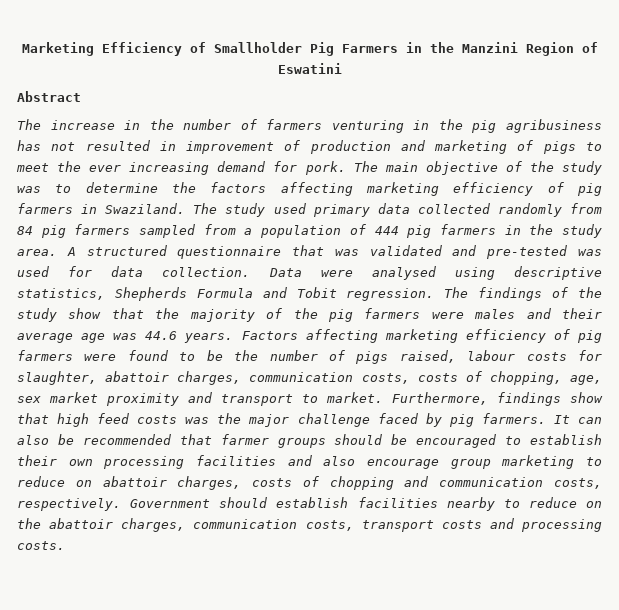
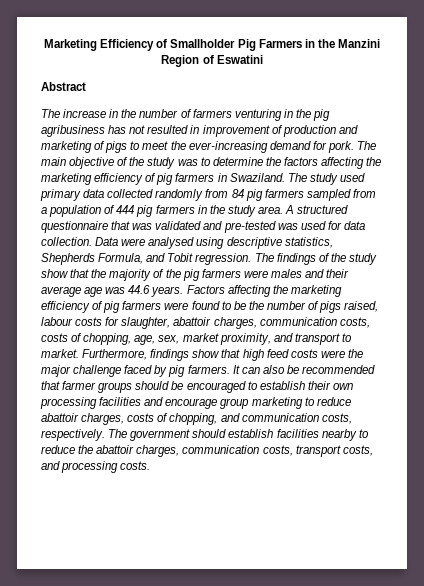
[89,162,210,175] ever increasing -> [188,141,268,153] ever-increasing
(353, 189) none -> [366,157,382,166] the
[196,288,253,298] Formula -> [98,253,144,264] Formula,
(378, 336) none -> [272,285,288,294] the
[17,392,179,406] sex market proximity -> [158,333,271,345] sex, market proximity,
[185,417,210,424] was -> [320,350,345,358] were
[323,456,356,466] also -> (164, 401) none
[75,480,92,487] on -> (351, 401) none
[329,476,394,490] chopping -> [169,413,218,425] chopping,
[130,499,211,508] Government -> [108,429,191,441] The government
[586,501,602,508] on -> (75, 449) none
[441,520,482,529] costs -> [342,445,373,456] costs,

